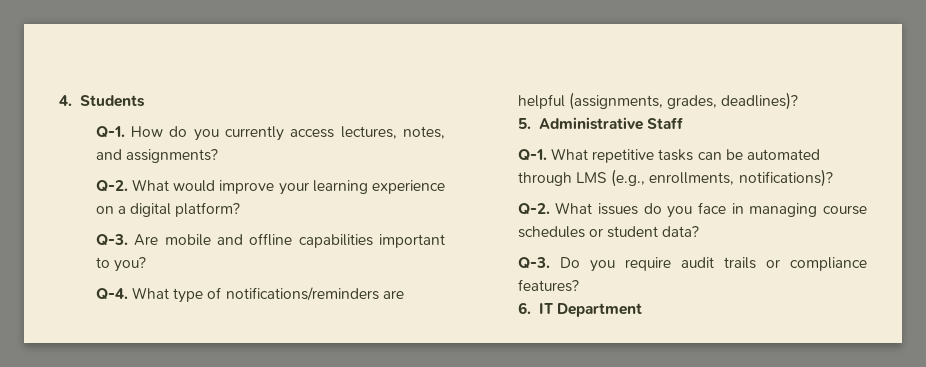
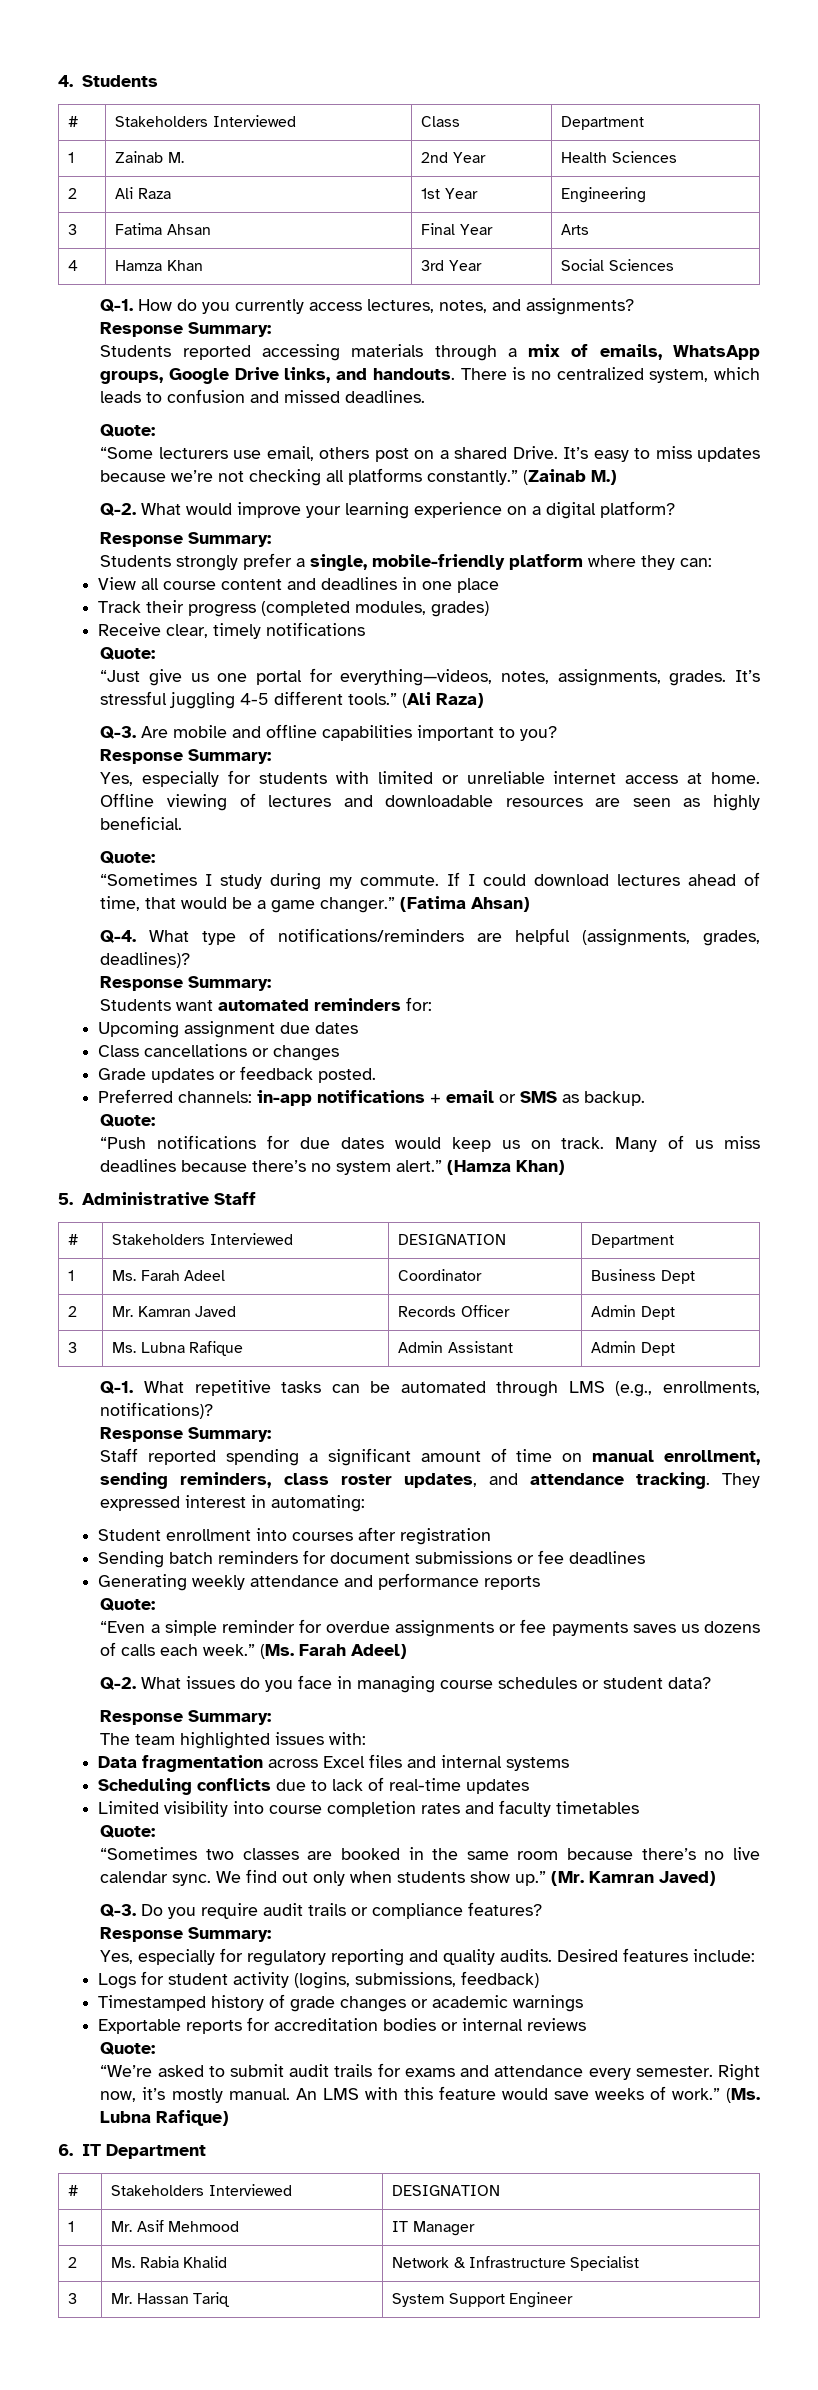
(145, 101) none -> [68,116,79,127] [115,115,296,127] [421,116,461,127] [561,116,645,130] [68,152,75,163] [115,151,184,163] [421,152,486,163] [561,151,677,163] [68,188,78,199] [115,187,171,199] [421,188,478,199] [561,187,647,203] [68,224,78,235] [115,223,211,235] [421,223,493,235] [561,224,590,235] [68,260,79,271] [115,260,203,271] [421,260,482,271] [561,259,674,271] // # | Stakeholders Interviewed | Class | Department // 1 | Zainab M. | 2nd Year | Health Sciences // 2 | Ali Raza | 1st Year | Engineering // 3 | Fatima Ahsan | Final Year | Arts // 4 | Hamza Khan | 3rd Year | Social Sciences
(218, 156) none -> [100,322,272,337] [100,344,761,361] [100,367,760,384] [100,389,426,403] [100,424,156,437] [100,446,760,462] [100,468,618,486] // Response Summary: // Students reported accessing materials through a mix of emails, WhatsApp groups, Google Drive links, and handouts. There is no centralized system, which leads to confusion and missed deadlines. // Quote: // “Some lecturers use email, others post on a shared Drive. It’s easy to miss updates because we’re not checking all platforms constantly.” (Zainab M.)
(241, 209) none -> [100,532,272,547] [100,553,713,571] [98,577,500,593] [98,600,490,617] [98,622,366,639] [100,647,156,660] [100,668,760,686] [100,691,485,709] // Response Summary: // Students strongly prefer a single, mobile-friendly platform where they can: // View all course content and deadlines in one place // Track their progress (completed modules, grades) // Receive clear, timely notifications // Quote: // “Just give us one portal for everything—videos, notes, assignments, grades. It’s stressful juggling 4-5 different tools.” (Ali Raza)
(146, 264) none -> [100,749,272,764] [100,770,760,787] [100,793,760,811] [100,816,183,830] [100,851,156,864] [100,872,761,890] [100,896,531,913] // Response Summary: // Yes, especially for students with limited or unreliable internet access at home. Offline viewing of lectures and downloadable resources are seen as highly beneficial. // Quote: // “Sometimes I study during my commute. If I could download lectures ahead of time, that would be a game changer.” (Fatima Ahsan)
[517,117,683,130] 5. Administrative Staff -> [100,976,272,991] [100,997,433,1011] [98,1021,359,1038] [98,1044,340,1061] [98,1066,377,1083] [98,1089,646,1106] [100,1114,156,1127] [100,1135,761,1152] [100,1159,566,1175] [58,1192,256,1205] [68,1234,79,1245] [112,1233,293,1245] [398,1234,507,1245] [591,1234,675,1248] [68,1270,75,1281] [112,1270,226,1281] [398,1269,483,1281] [591,1269,695,1284] [68,1306,78,1317] [112,1306,237,1317] [398,1305,510,1317] [591,1305,675,1320] [68,1342,78,1353] [112,1341,244,1356] [398,1341,513,1353] [591,1341,675,1356] Response Summary: // Students want automated reminders for: // Upcoming assignment due dates // Class cancellations or changes // Grade updates or feedback posted. // Preferred channels: in-app notifications + email or SMS as backup. // Quote: // “Push notifications for due dates would keep us on track. Many of us miss deadlines because there’s no system alert.” (Hamza Khan) // 5. Administrative Staff // # | Stakeholders Interviewed | DESIGNATION | Department // 1 | Ms. Farah Adeel | Coordinator | Business Dept // 2 | Mr. Kamran Javed | Records Officer | Admin Dept // 3 | Ms. Lubna Rafique | Admin Assistant | Admin Dept
(833, 178) none -> [100,1427,272,1442] [100,1448,760,1466] [100,1472,761,1489] [100,1495,366,1512] [98,1527,492,1545] [98,1550,646,1568] [98,1573,541,1591] [100,1598,156,1611] [100,1619,761,1637] [100,1642,408,1659] // Response Summary: // Staff reported spending a significant amount of time on manual enrollment, sending reminders, class roster updates, and attendance tracking. They expressed interest in automating: // Student enrollment into courses after registration // Sending batch reminders for document submissions or fee deadlines // Generating weekly attendance and performance reports // Quote: // “Even a simple reminder for overdue assignments or fee payments saves us dozens of calls each week.” (Ms. Farah Adeel)
(700, 231) none -> [100,1710,272,1725] [100,1732,367,1749] [98,1754,570,1772] [98,1777,530,1795] [98,1800,640,1817] [100,1825,156,1838] [100,1847,761,1860] [100,1869,717,1886] // Response Summary: // The team highlighted issues with: // Data fragmentation across Excel files and internal systems // Scheduling conflicts due to lack of real-time updates // Limited visibility into course completion rates and faculty timetables // Quote: // “Sometimes two classes are booked in the same room because there’s no live calendar sync. We find out only when students show up.” (Mr. Kamran Javed)
[517,302,642,317] 6. IT Department -> [100,1927,272,1942] [100,1948,756,1966] [98,1971,540,1989] [98,1994,584,2012] [98,2017,587,2034] [100,2042,156,2055] [100,2063,761,2081] [100,2086,760,2103] [100,2110,230,2126] [58,2144,206,2159] [68,2185,79,2196] [111,2184,292,2196] [392,2185,501,2196] [68,2221,75,2232] [111,2220,240,2232] [392,2221,475,2236] [68,2257,78,2268] [111,2256,228,2268] [392,2256,640,2271] [68,2293,78,2304] [111,2292,231,2307] [392,2292,574,2308] Response Summary: // Yes, especially for regulatory reporting and quality audits. Desired features include: // Logs for student activity (logins, submissions, feedback) // Timestamped history of grade changes or academic warnings // Exportable reports for accreditation bodies or internal reviews // Quote: // “We’re asked to submit audit trails for exams and attendance every semester. Right now, it’s mostly manual. An LMS with this feature would save weeks of work.” (Ms. Lubna Rafique) // 6. IT Department // # | Stakeholders Interviewed | DESIGNATION // 1 | Mr. Asif Mehmood | IT Manager // 2 | Ms. Rabia Khalid | Network & Infrastructure Specialist // 3 | Mr. Hassan Tariq | System Support Engineer

